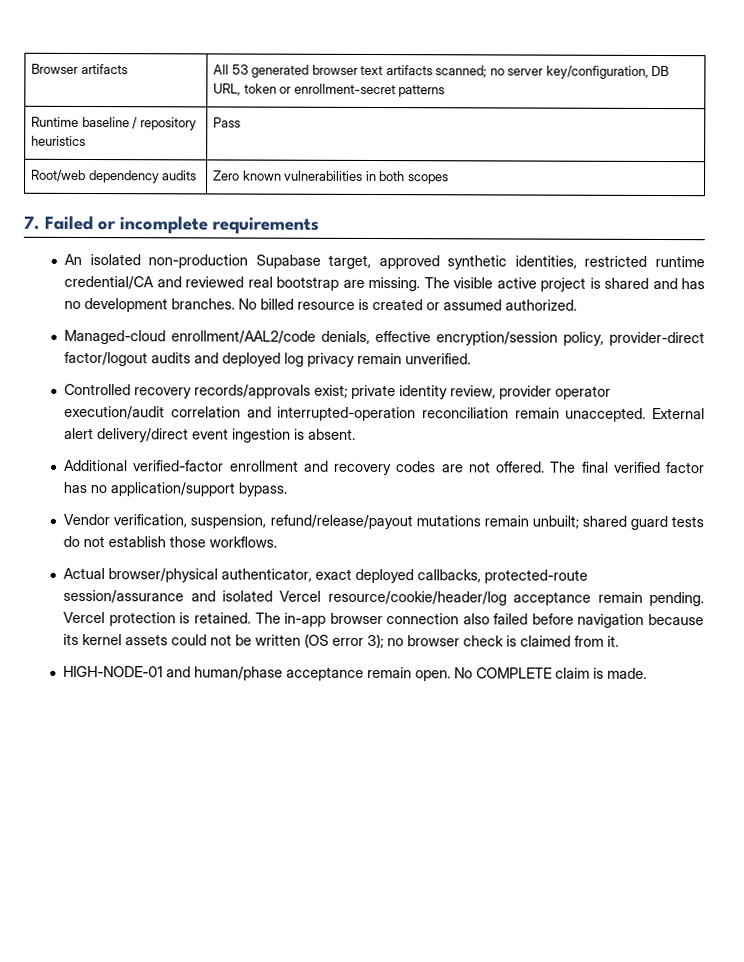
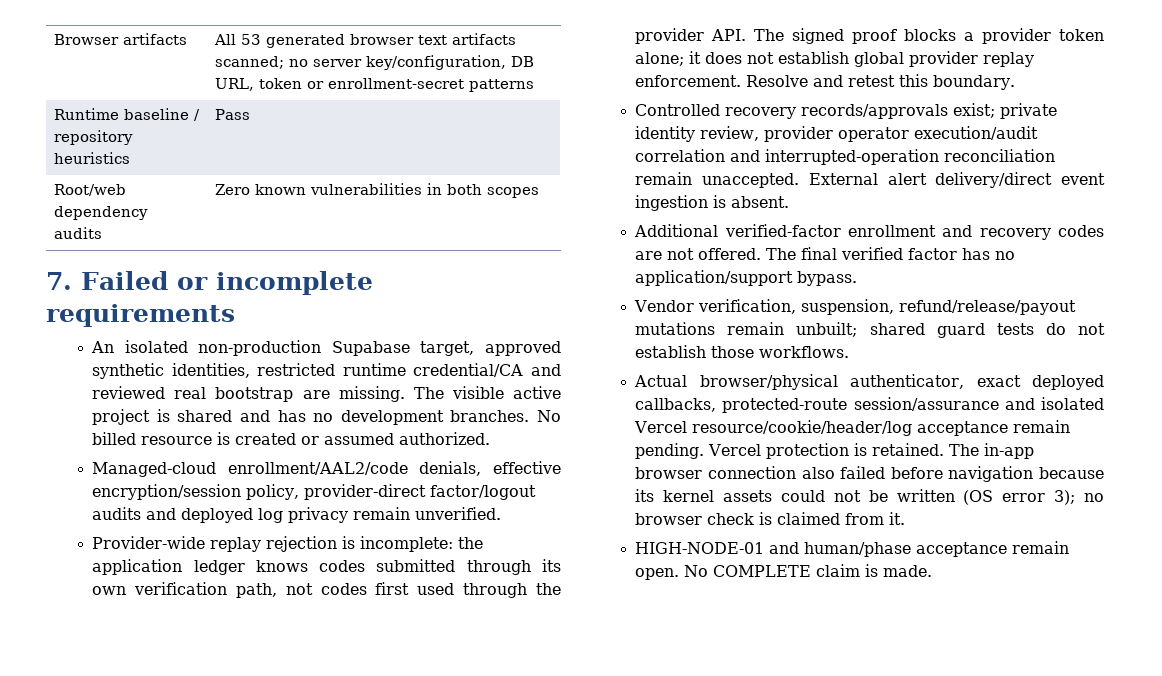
(472, 359) none -> [92,536,484,552] [92,559,561,575] [92,582,561,598] [635,28,1104,44] [635,51,1035,67] [635,74,1016,90] // Provider-wide replay rejection is incomplete: the application ledger knows codes submitted through its own verification path, not codes first used through the provider API. The signed proof blocks a provider token alone; it does not establish global provider replay enforcement. Resolve and retest this boundary.

